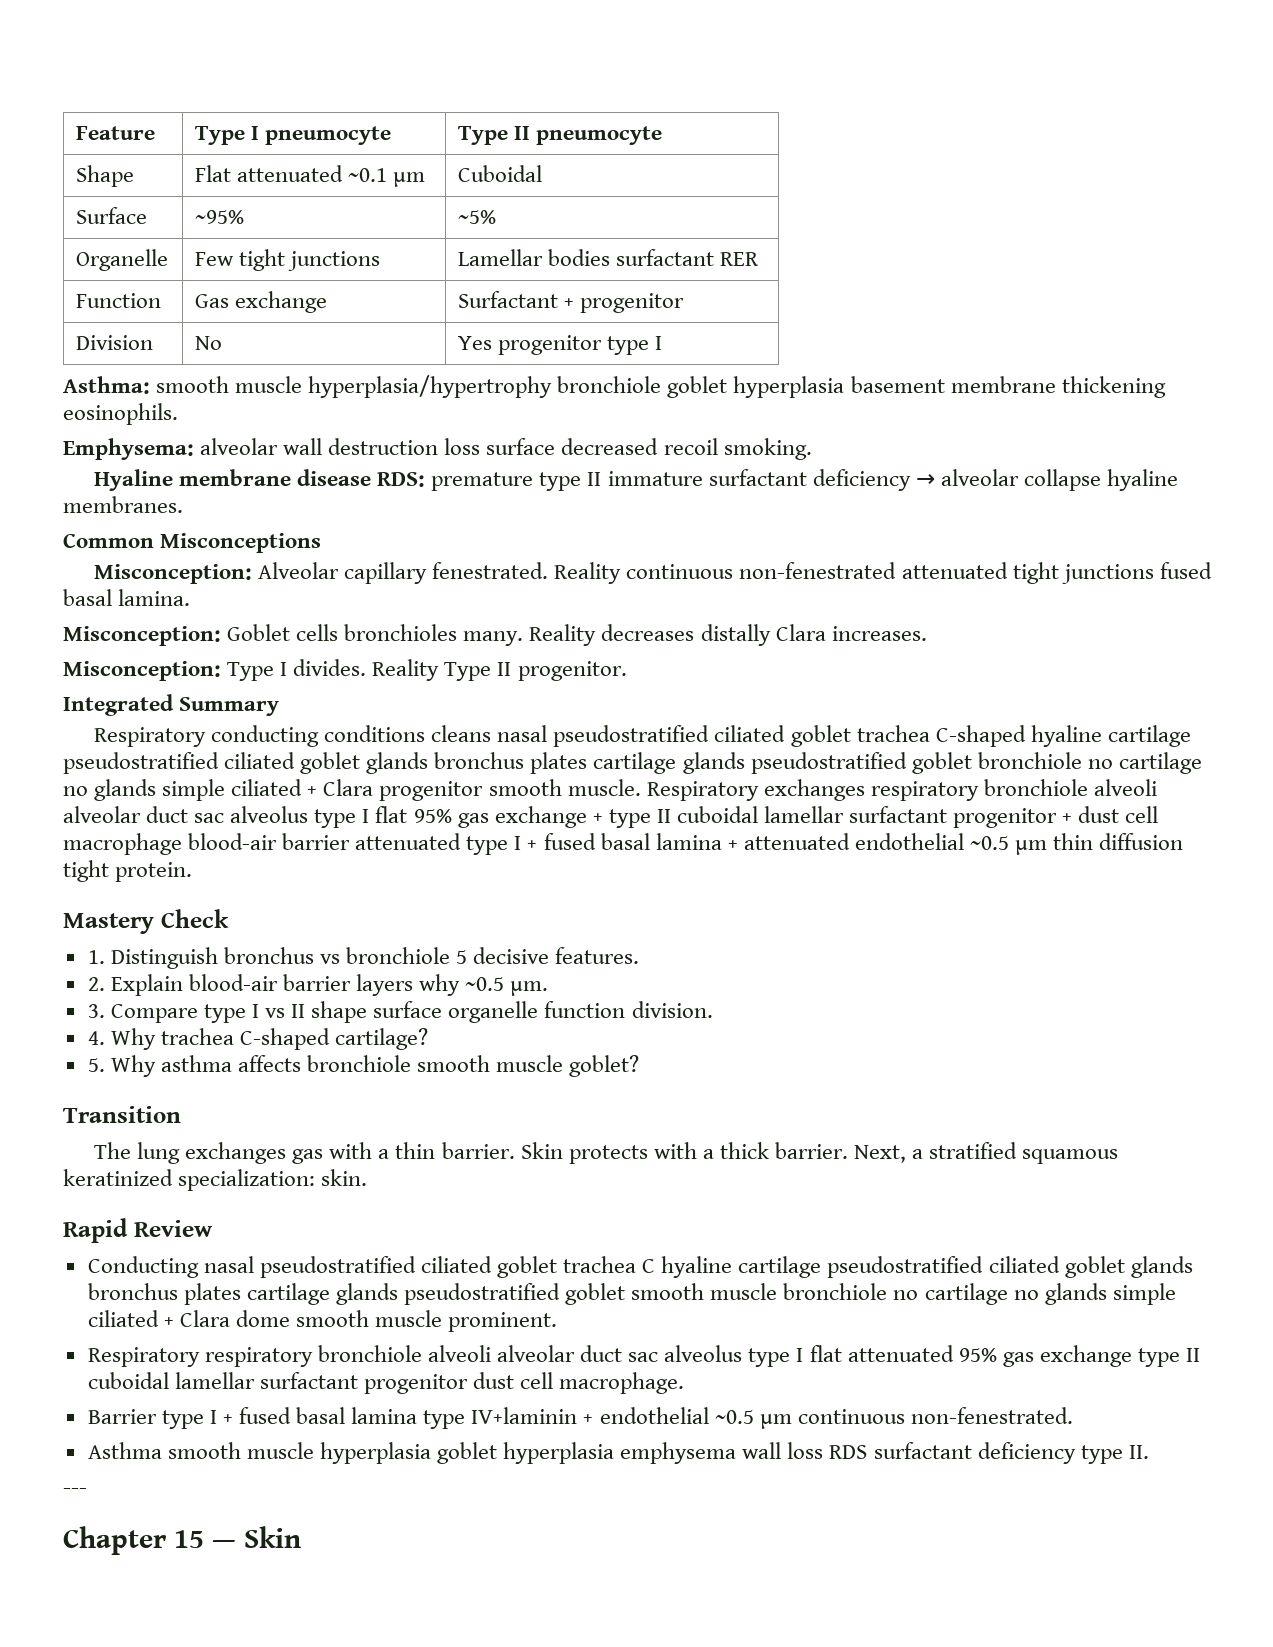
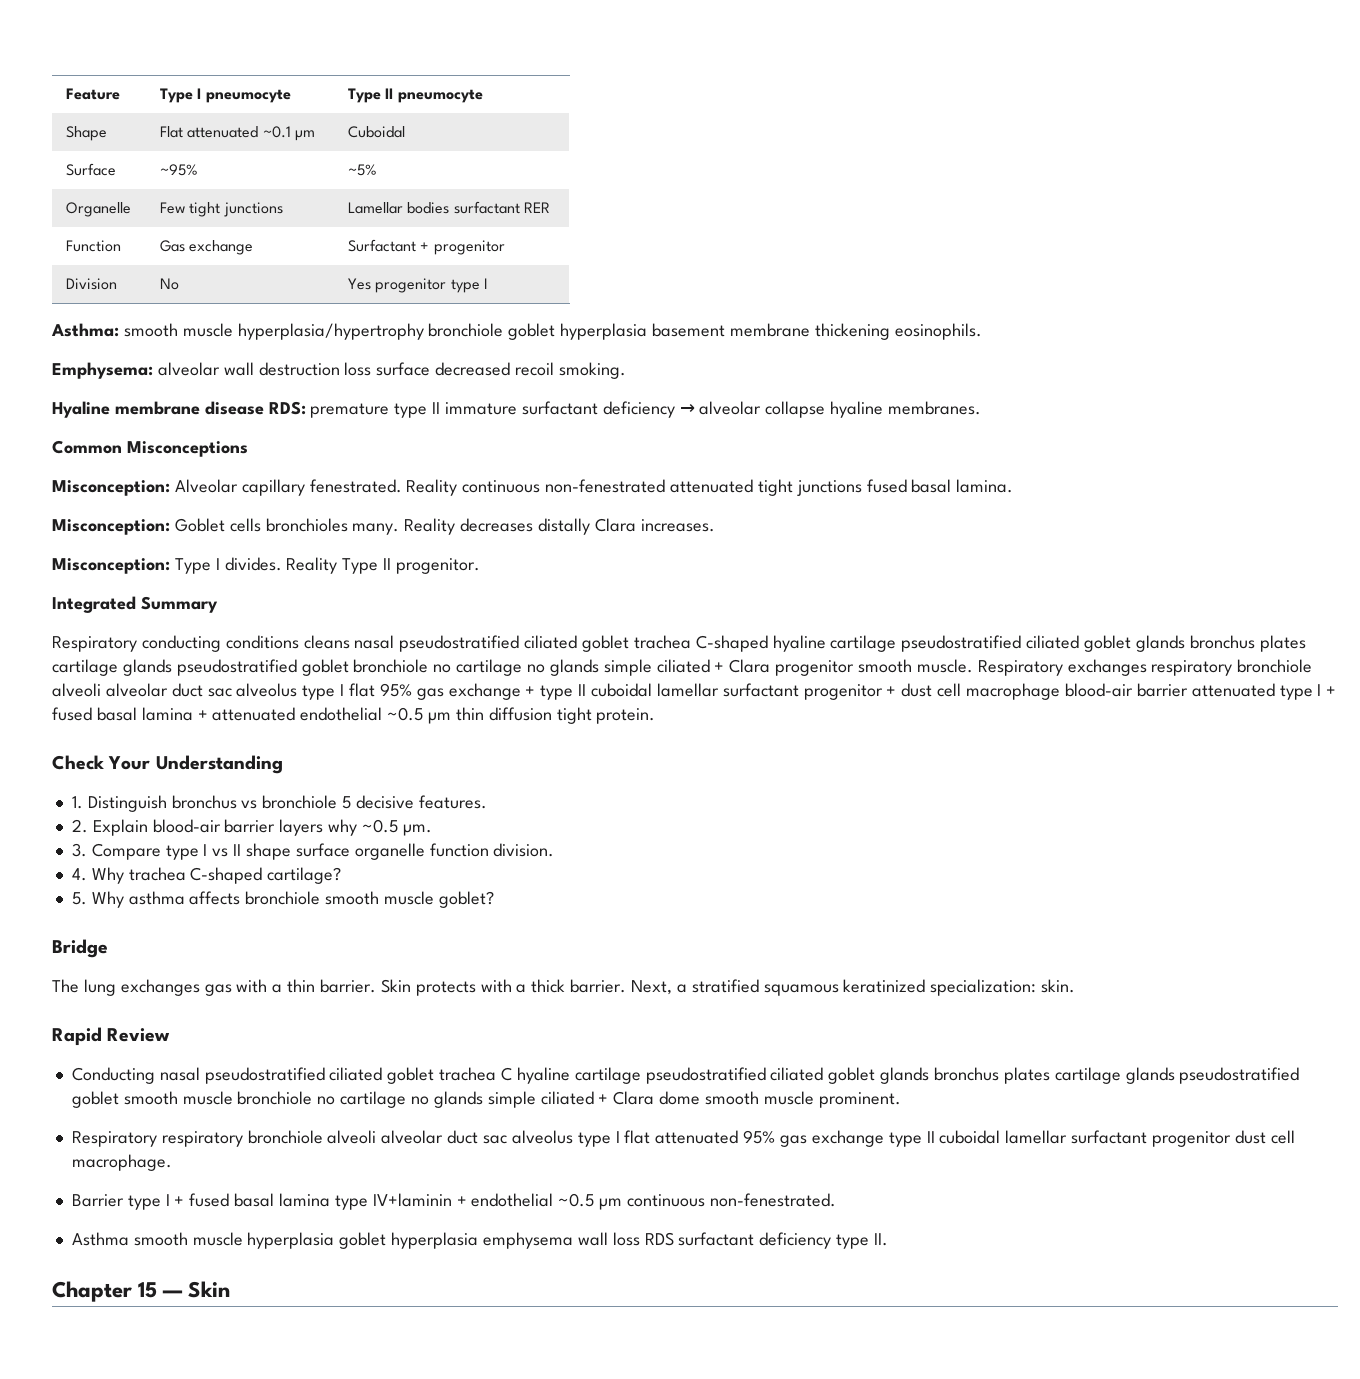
[63,913,154,934] Mastery -> (656, 716) none
(229, 918) none -> [108,755,283,774] Your Understanding
[63,1106,181,1123] Transition -> [52,939,108,958] Bridge
[63,1488,87,1494] // --- -> (888, 1239) none

